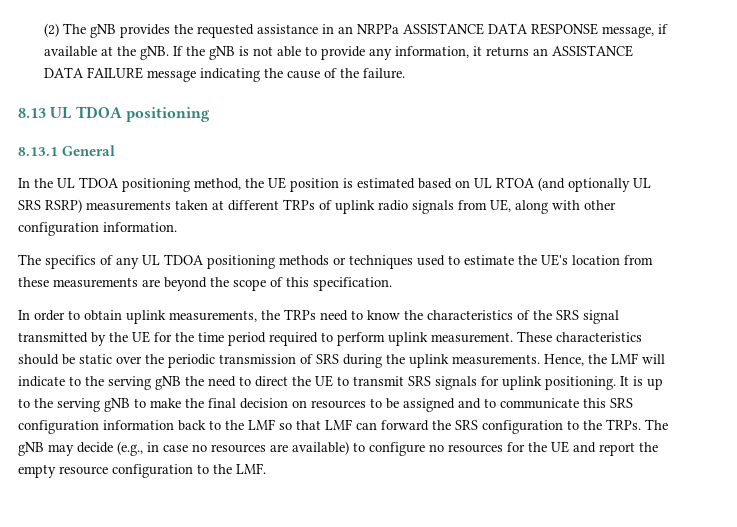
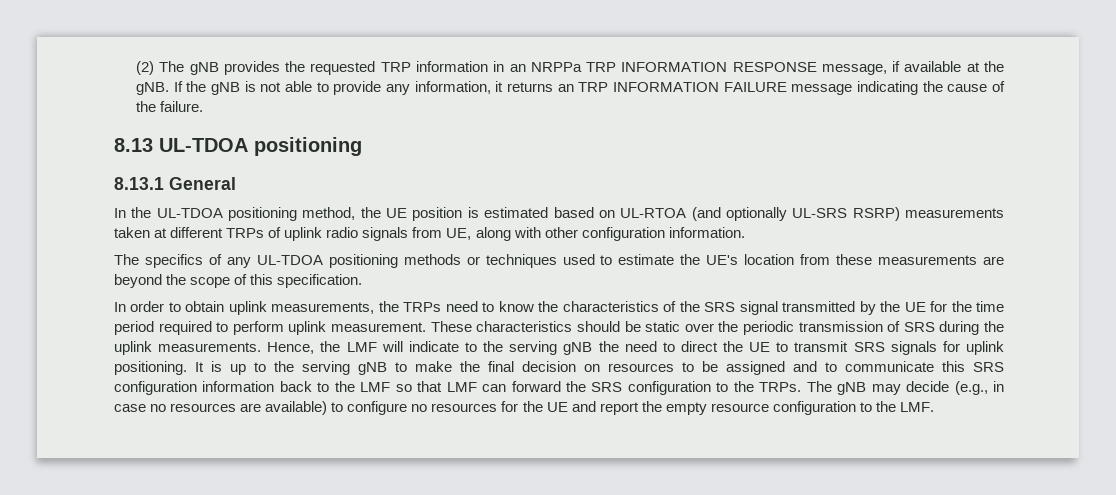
[256,24,318,34] assistance -> [380,61,488,72] TRP information
[402,23,528,35] ASSISTANCE DATA -> [586,62,728,72] TRP INFORMATION
[551,45,633,57] [43,67,84,78] ASSISTANCE DATA -> [578,82,720,92] TRP INFORMATION
[50,106,122,119] UL TDOA -> [159,138,248,152] UL-TDOA
[57,177,119,188] UL TDOA -> [156,208,223,218] UL-TDOA
[474,177,651,192] [18,200,41,210] UL RTOA (and optionally UL SRS -> [620,207,848,221] UL-RTOA (and optionally UL-SRS
[142,254,204,265] UL TDOA -> [256,255,323,265] UL-TDOA

